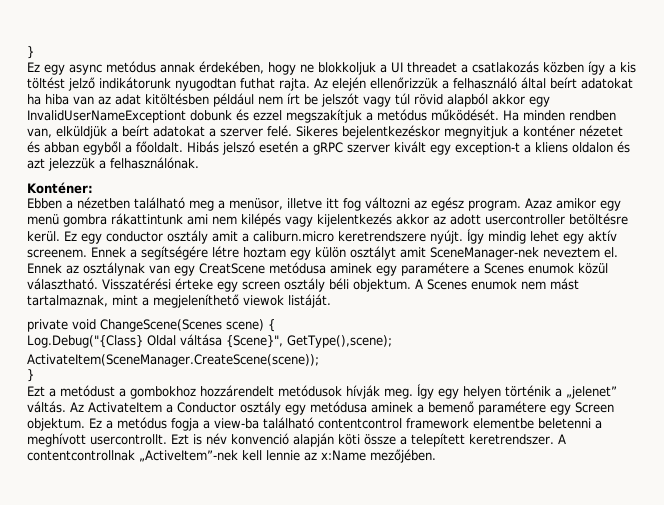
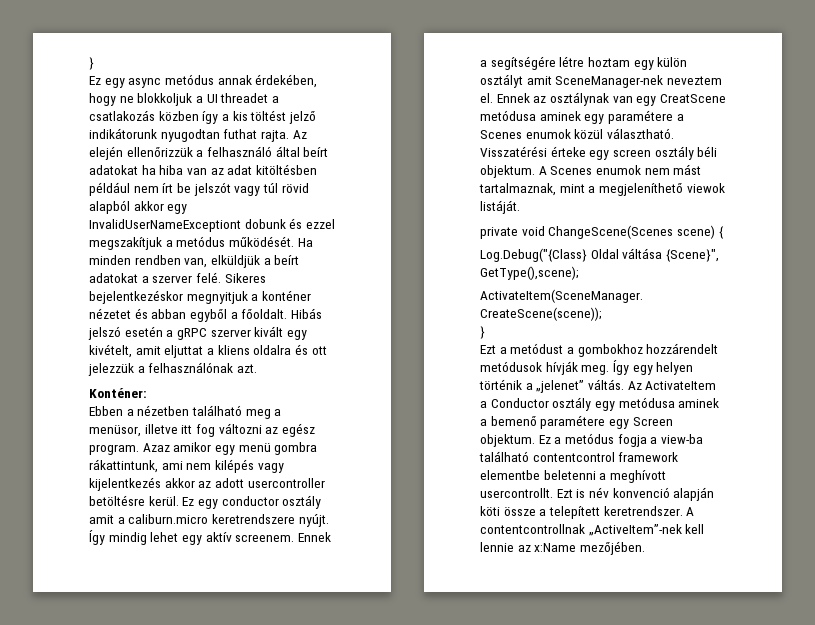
[455,141,630,155] [27,157,199,171] exception-t a kliens oldalon és azt jelezzük a felhasználónak. -> [89,344,327,358] [88,362,257,376] kivételt, amit eljuttat a kliens oldalra és ott jelezzük a felhasználónak azt.
[111,213,183,225] rákattintunk -> [89,459,158,473] rákattintunk,

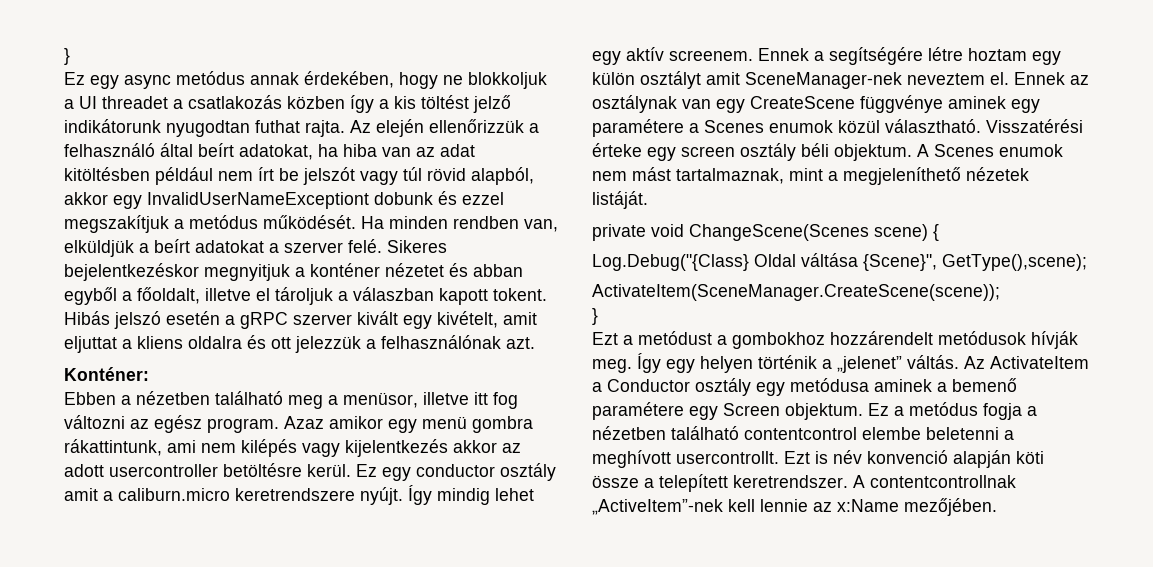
[89,165,138,175] adatokat -> [239,144,313,160] adatokat,
[89,200,130,214] alapból -> [471,167,534,185] alapból,
[241,309,288,319] főoldalt. -> [137,287,547,305] főoldalt, illetve el tároljuk a válaszban kapott tokent.
[659,94,726,103] [480,110,536,121] CreatScene metódusa -> [750,95,943,113] CreateScene függvénye
[686,183,725,193] viewok -> [966,167,1029,181] nézetek
[660,434,703,444] view-ba -> [592,426,666,440] nézetben
[618,452,679,462] [480,470,540,480] framework elementbe -> [862,427,921,440] elembe

